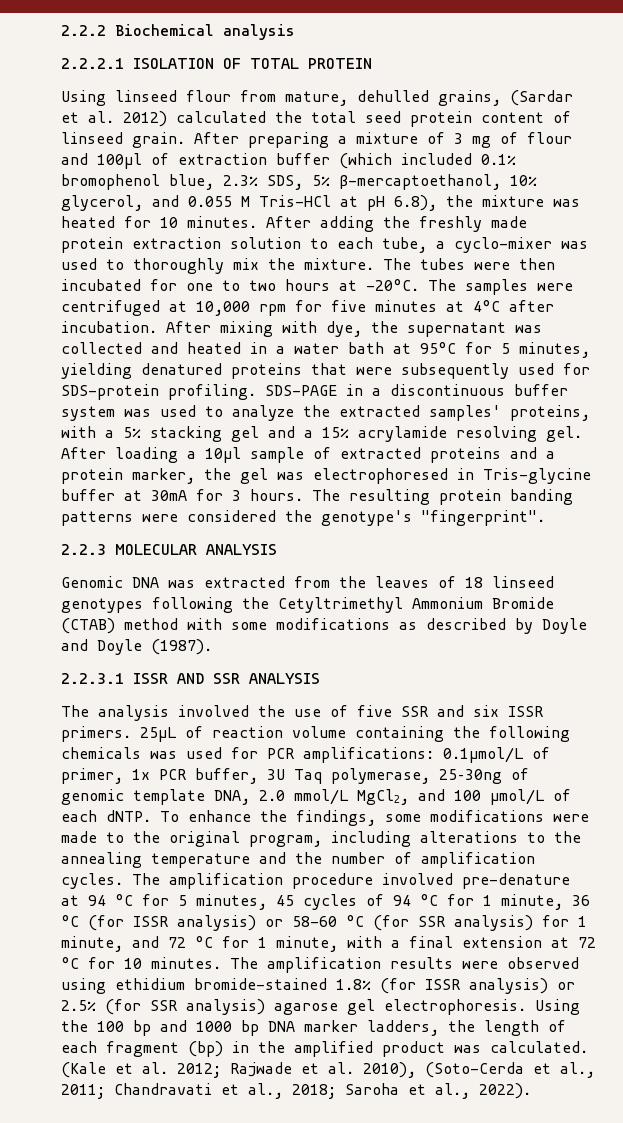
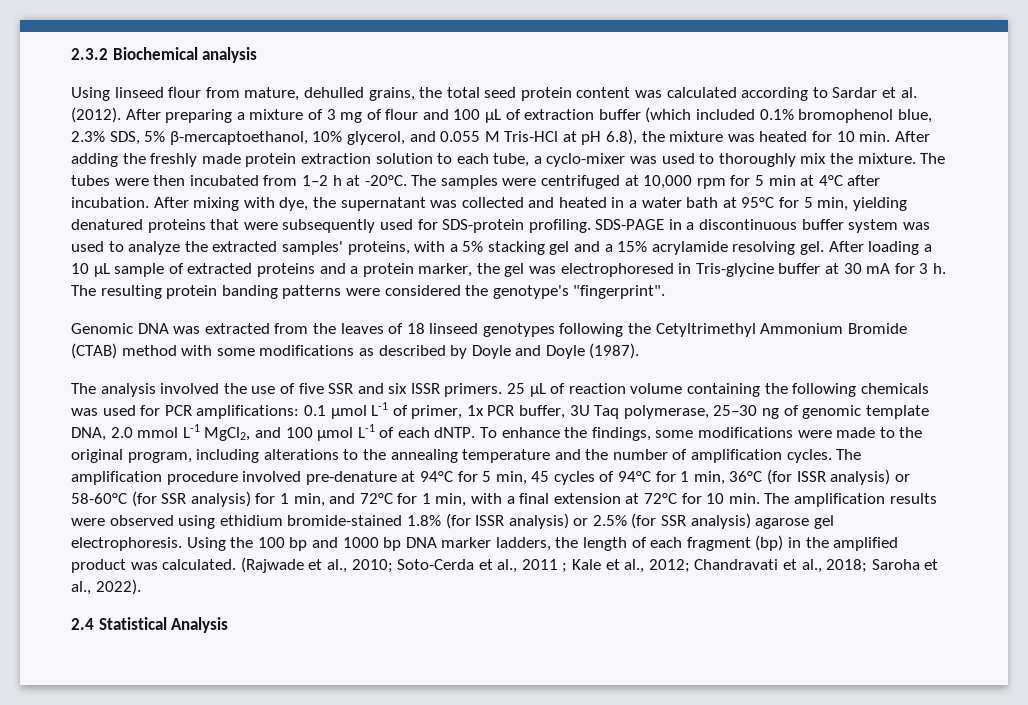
[61,25,106,36] 2.2.2 -> [71,48,108,60] 2.3.2
[61,58,372,69] // 2.2.2.1 ISOLATION OF TOTAL PROTEIN -> (258, 55) none
[510,90,573,106] [61,111,266,127] (Sardar et al. 2012) calculated -> (415, 94) none
[553,111,571,123] [61,132,185,148] of linseed grain. -> [635,87,917,101] [71,107,121,123] was calculated according to Sardar et al. (2012).
[97,153,142,169] 100μl -> [453,109,502,123] 100 μL
[187,216,257,228] minutes. -> [859,131,891,142] min.
[150,279,330,291] for one to two hours -> [263,175,342,186] from 1–2 h
[331,300,437,312] five minutes -> [755,175,796,186] 5 min
[519,342,590,358] minutes, -> [817,197,849,211] min,
[205,447,241,463] 10μl -> [71,263,110,277] 10 μL
[151,490,187,501] 30mA -> [843,263,891,274] 30 mA
[250,489,303,501] hours. -> [932,263,946,274] h.
[61,544,277,555] // 2.2.3 MOLECULAR ANALYSIS -> (666, 292) none
[61,673,320,684] // 2.2.3.1 ISSR AND SSR ANALYSIS -> (640, 351) none
[140,727,177,742] 25µL -> [507,383,546,397] 25 µL
[443,747,524,763] 0.1µmol/L -> [303,402,389,419] 0.1 µmol L-1
[439,769,502,784] 25–30ng -> [713,405,780,419] 25–30 ng
[294,789,349,805] mmol/L -> [137,424,200,438] mmol L-1
[490,789,545,805] µmol/L -> [317,424,375,441] µmol L-1
[88,894,267,910] 94 °C for 5 minutes, -> [419,471,527,485] 94°C for 5 min,
[393,894,590,910] [61,915,364,931] 94 °C for 1 minute, 36 °C (for ISSR analysis) or 58-60 °C -> [618,469,910,485] [71,493,127,504] 94°C for 1 min, 36°C (for ISSR analysis) or 58-60°C
[61,936,338,952] minute, and 72 °C for 1 minute, -> [293,493,467,507] min, and 72°C for 1 min,
[578,937,596,948] [61,957,221,969] 72 °C for 10 minutes. -> [644,493,760,504] 72°C for 10 min.
[61,1062,595,1078] [61,1084,105,1099] (Kale et al. 2012; Rajwade et al. 2010), (Soto-Cerda et al., 2011; -> [240,557,690,573] (Rajwade et al., 2010; Soto-Cerda et al., 2011 ; Kale et al., 2012;
(531, 1091) none -> [71,617,229,633] // 2.4 Statistical Analysis

